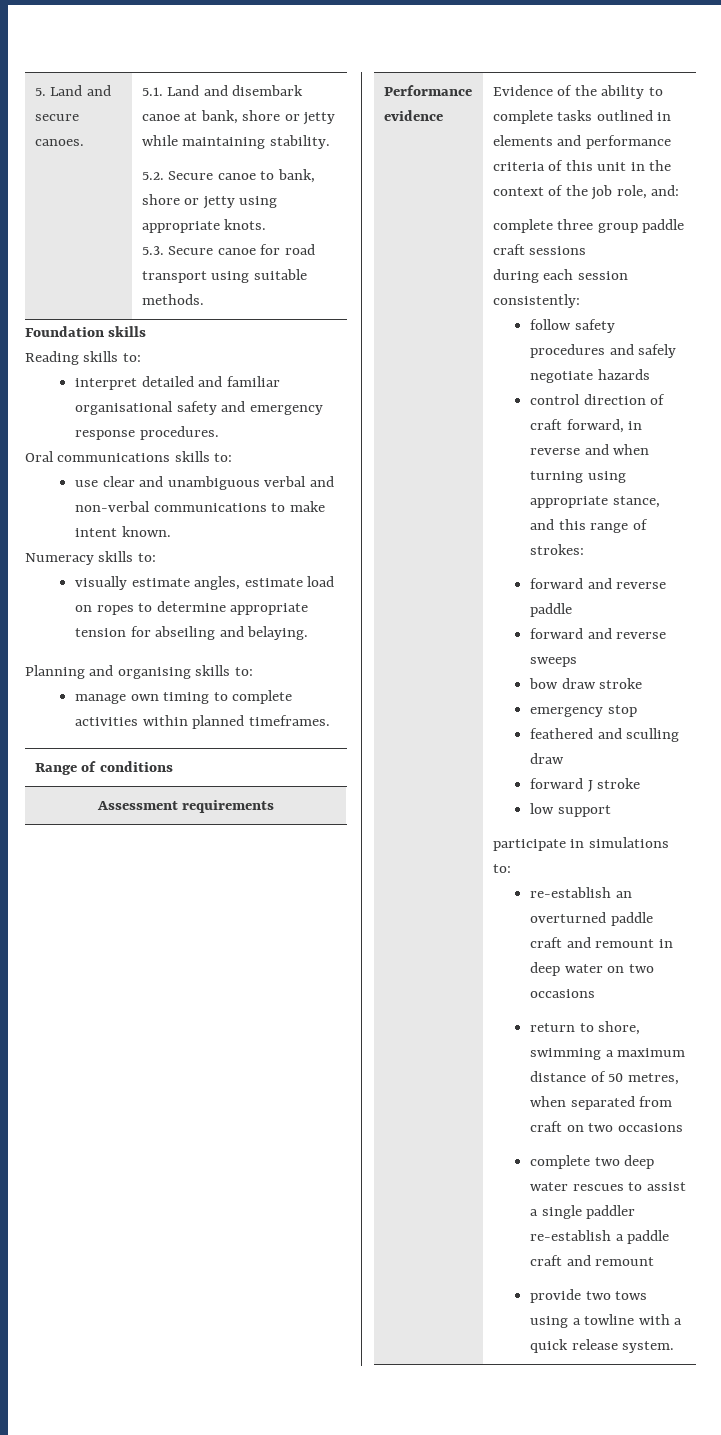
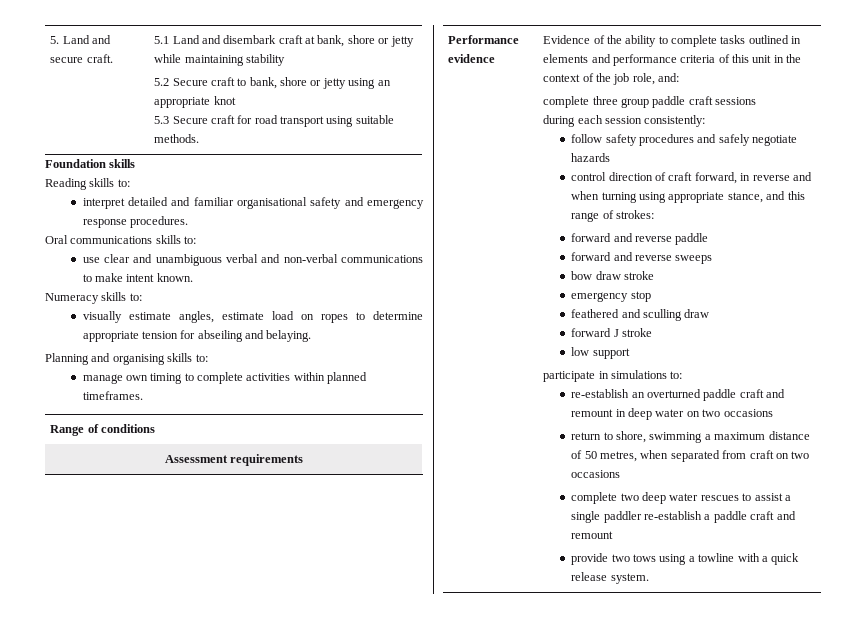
[34,139,84,146] [141,87,163,96] canoes. | 5.1. -> [86,54,113,63] [154,36,170,44] craft. | 5.1
[141,114,180,121] canoe -> [278,35,303,44] craft
[269,135,330,149] [141,171,256,180] stability. // 5.2. Secure canoe -> [245,54,285,66] [154,77,235,86] stability // 5.2 Secure craft
[141,219,267,233] [141,246,256,255] appropriate knots. // 5.3. Secure canoe -> [377,80,391,86] [154,96,236,108] [154,115,235,124] an appropriate knot // 5.3 Secure craft

